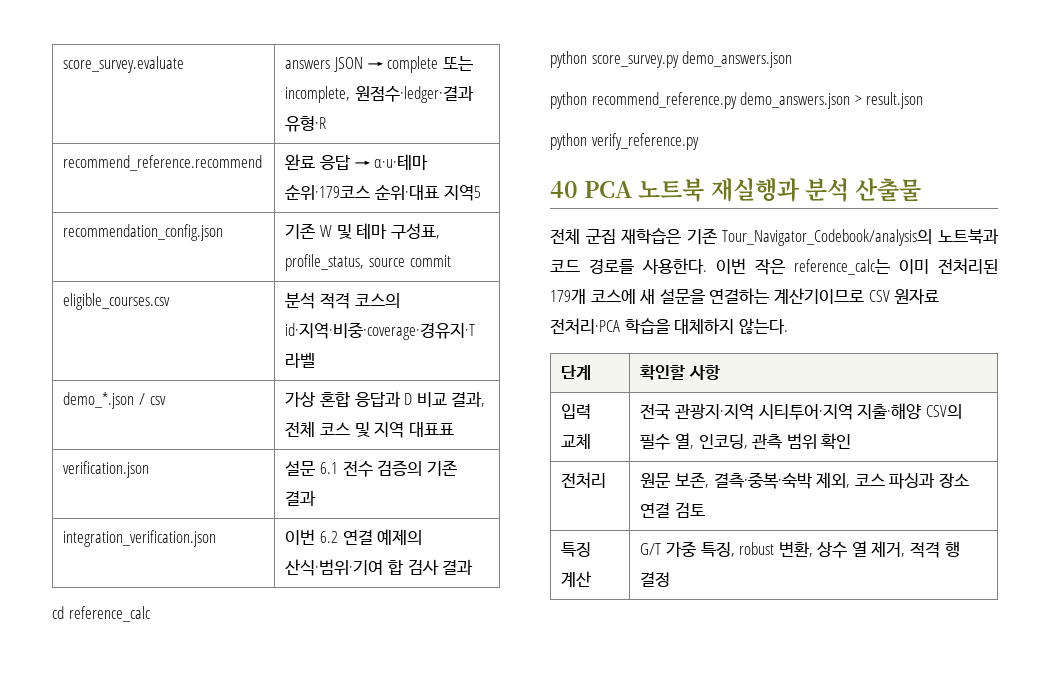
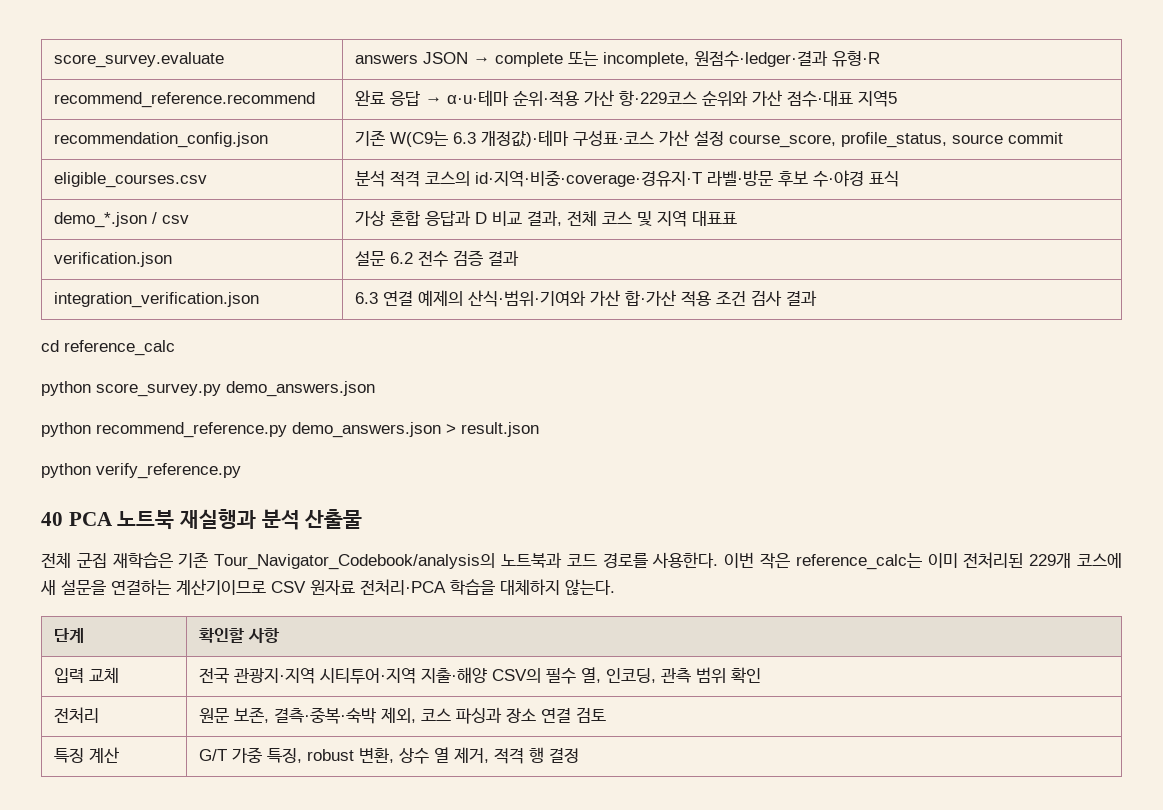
[285,185,481,201] [63,224,224,241] [285,223,440,239] 순위·179코스 순위·대표 지역5 // recommendation_config.json | 기존 W 및 테마 구성표, -> [513,90,898,107] [54,132,269,148] [355,130,837,148] 순위·적용 가산 항·229코스 순위와 가산 점수·대표 지역5 // recommendation_config.json | 기존 W(C9는 6.3 개정값)·테마 구성표·코스 가산 설정 course_score,
[285,352,316,368] 라벨 -> [707,170,900,187] 라벨·방문 후보 수·야경 표식
[319,460,457,477] [285,490,317,506] [63,530,217,547] [285,529,423,545] [285,559,403,576] 6.1 전수 검증의 기존 결과 // integration_verification.json | 이번 6.2 연결 예제의 산식·범위·기여 합 -> [390,250,520,267] [54,292,260,308] [355,290,747,307] 6.2 전수 검증 결과 // integration_verification.json | 6.3 연결 예제의 산식·범위·기여와 가산 합·가산 적용 조건
[550,289,586,304] 179개 -> [1029,553,1072,568] 229개

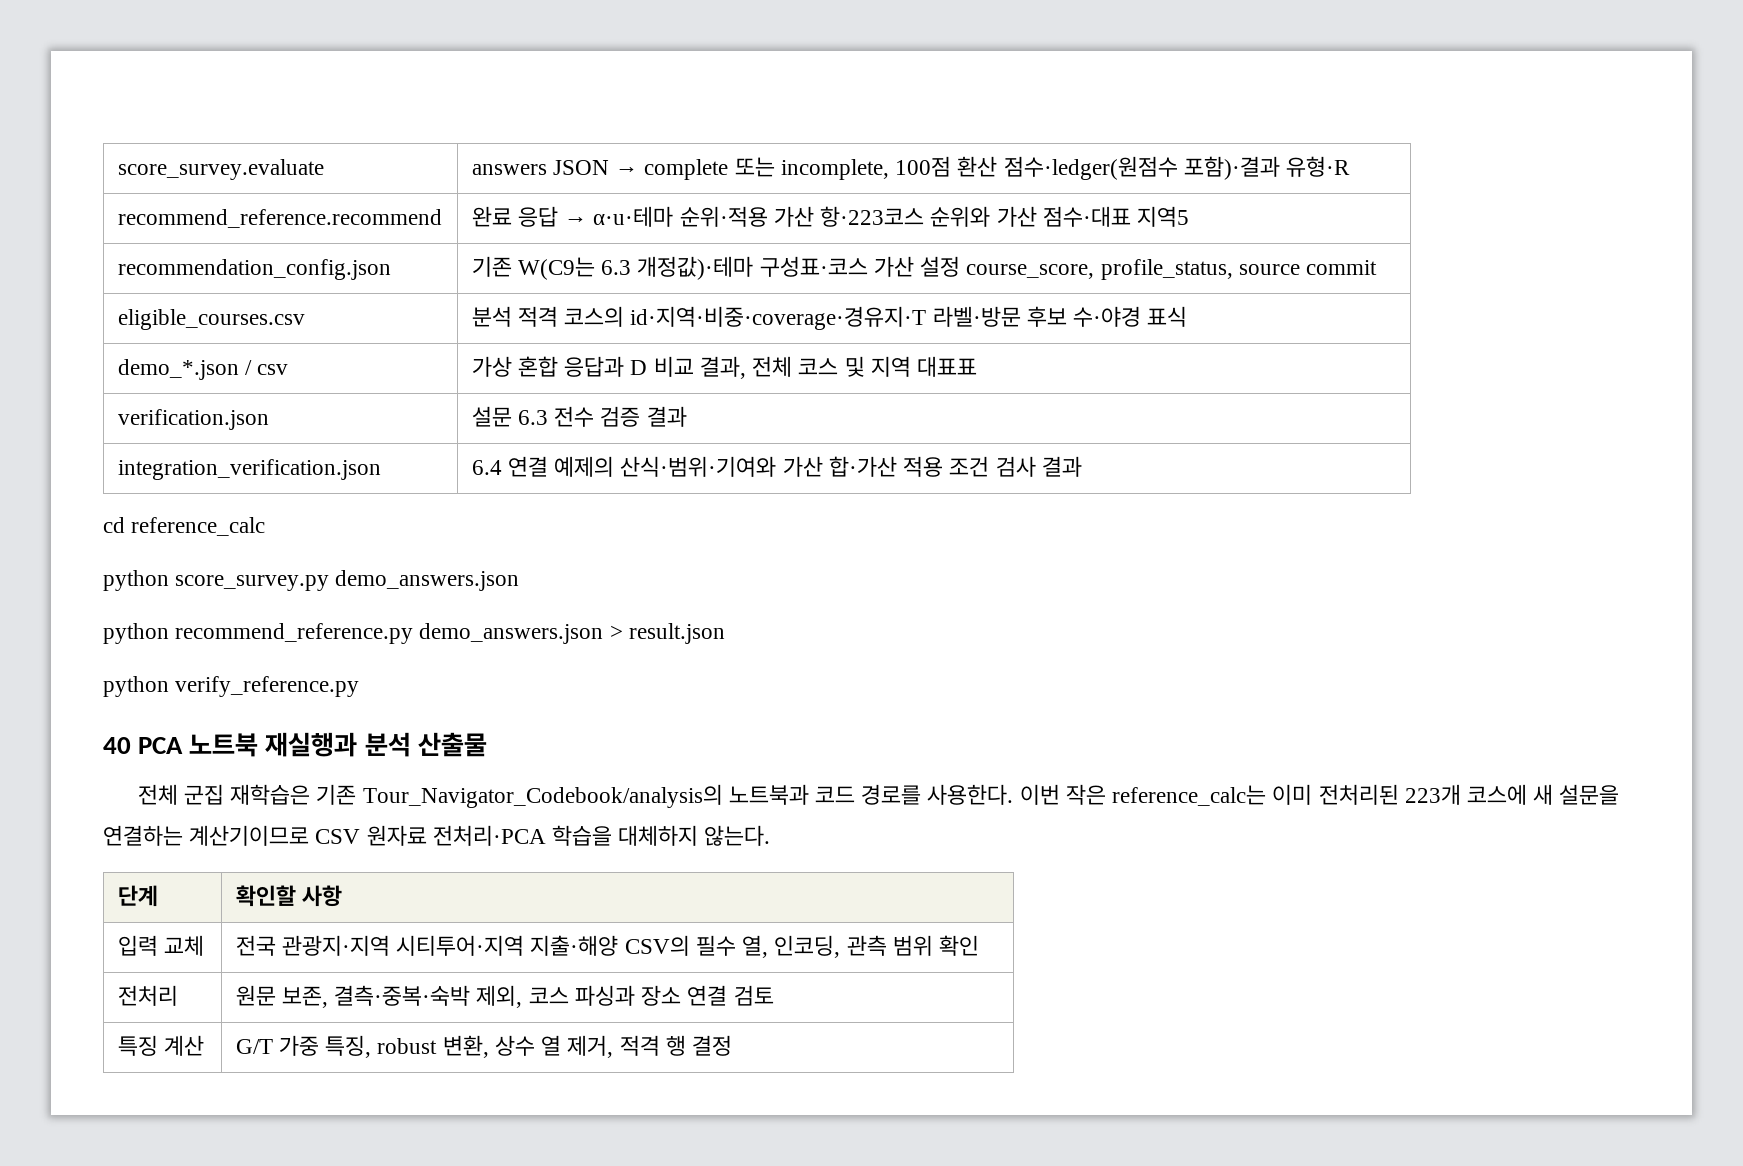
[694,50,829,67] 원점수·ledger·결과 -> [895,156,1280,180] 100점 환산 점수·ledger(원점수 포함)·결과
[619,90,698,106] 항·229코스 -> [820,206,925,227] 항·223코스
[390,252,414,264] 6.2 -> [518,410,549,425] 6.3
[355,292,379,304] 6.3 -> [471,460,502,475] 6.4
[1029,553,1072,568] 229개 -> [1404,784,1461,805] 223개

